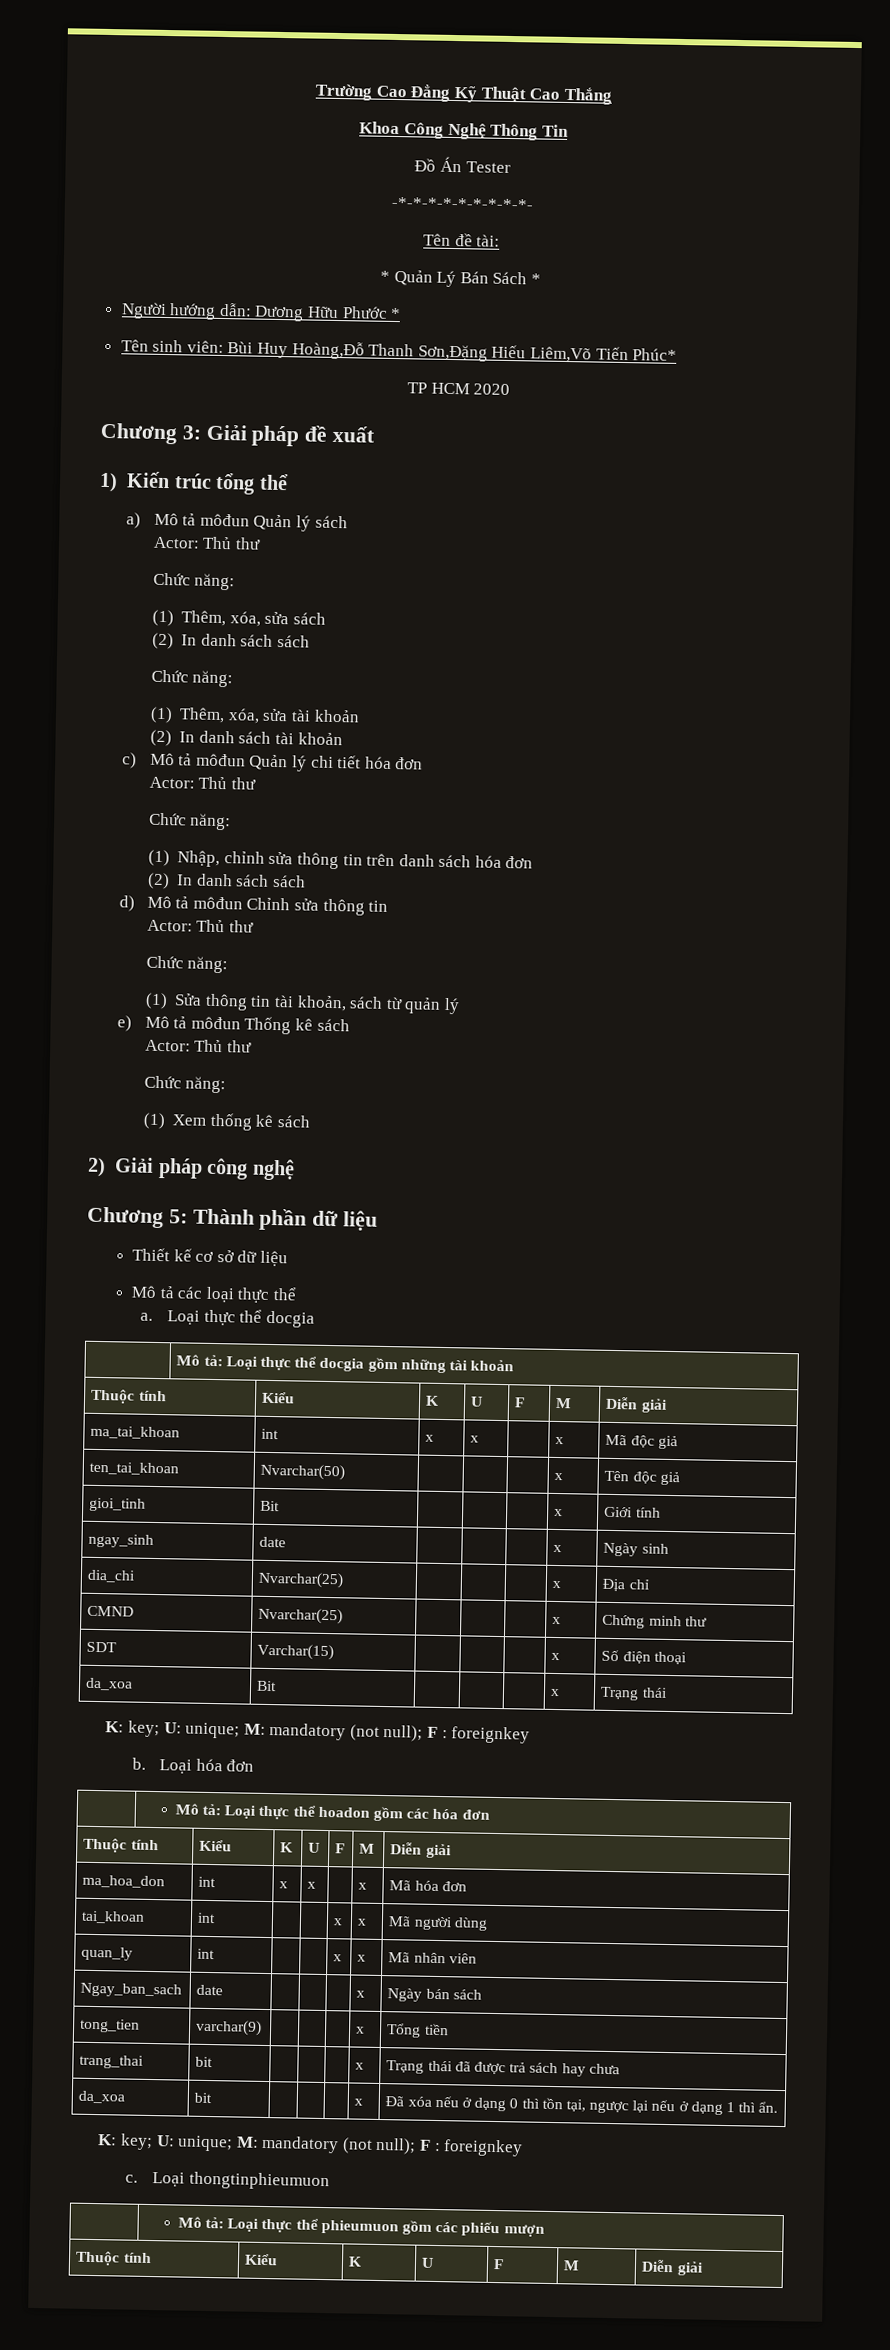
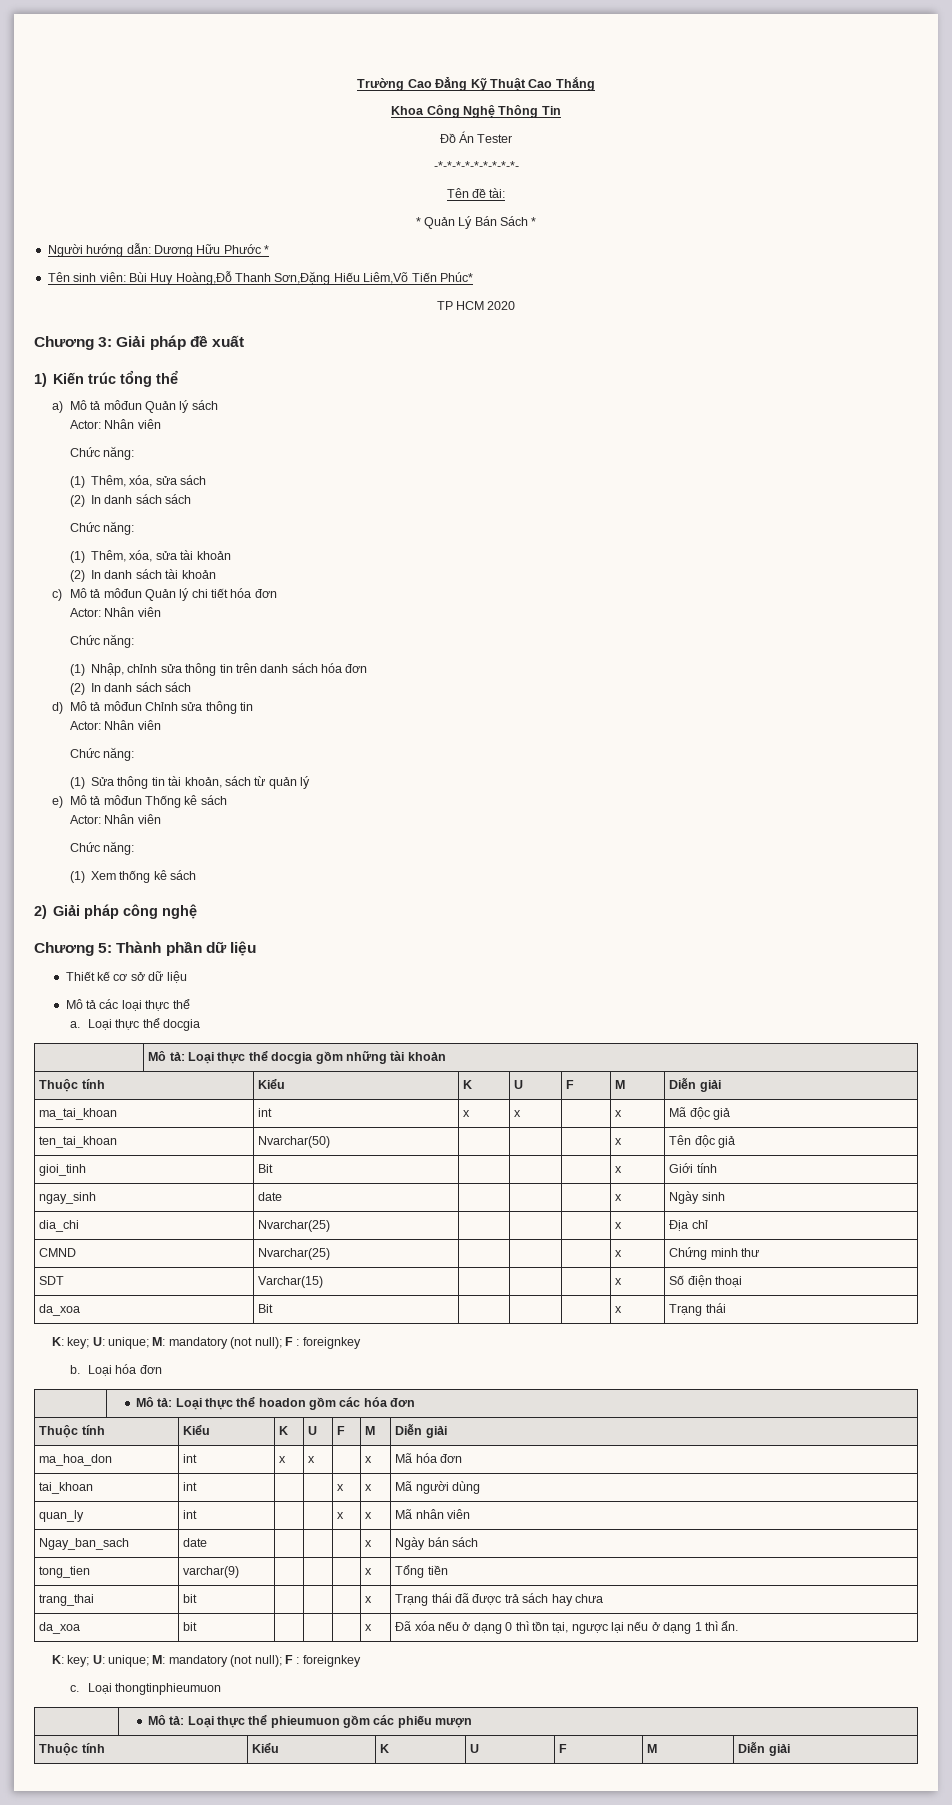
[202,536,261,550] Thủ thư -> [104,419,161,429] Nhân viên
[198,776,256,790] Thủ thư -> [104,607,161,617] Nhân viên
[196,919,254,933] Thủ thư -> [104,720,161,730] Nhân viên
[194,1039,252,1053] Thủ thư -> [104,814,161,824] Nhân viên

